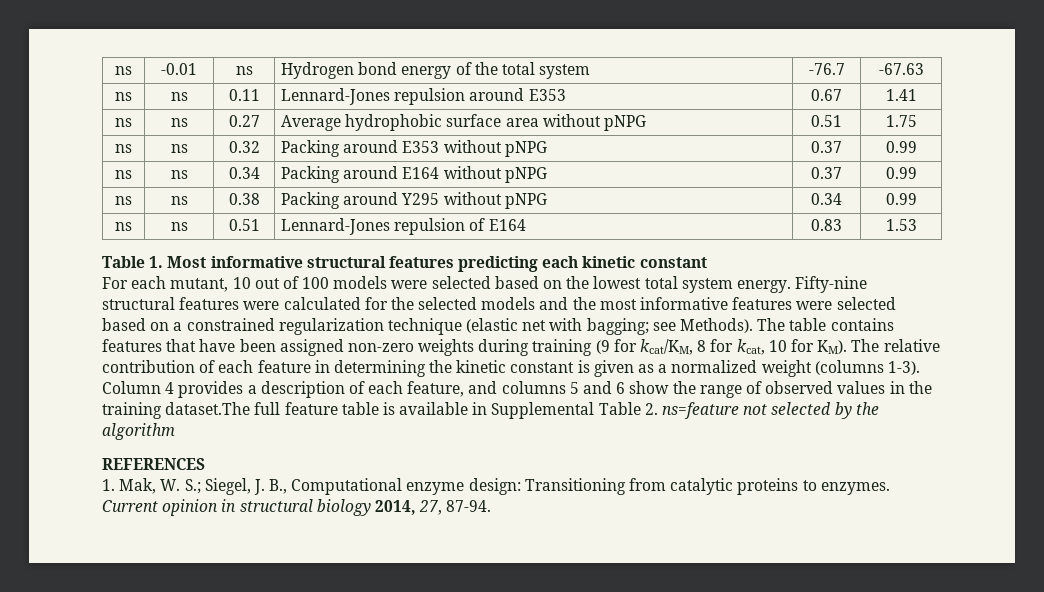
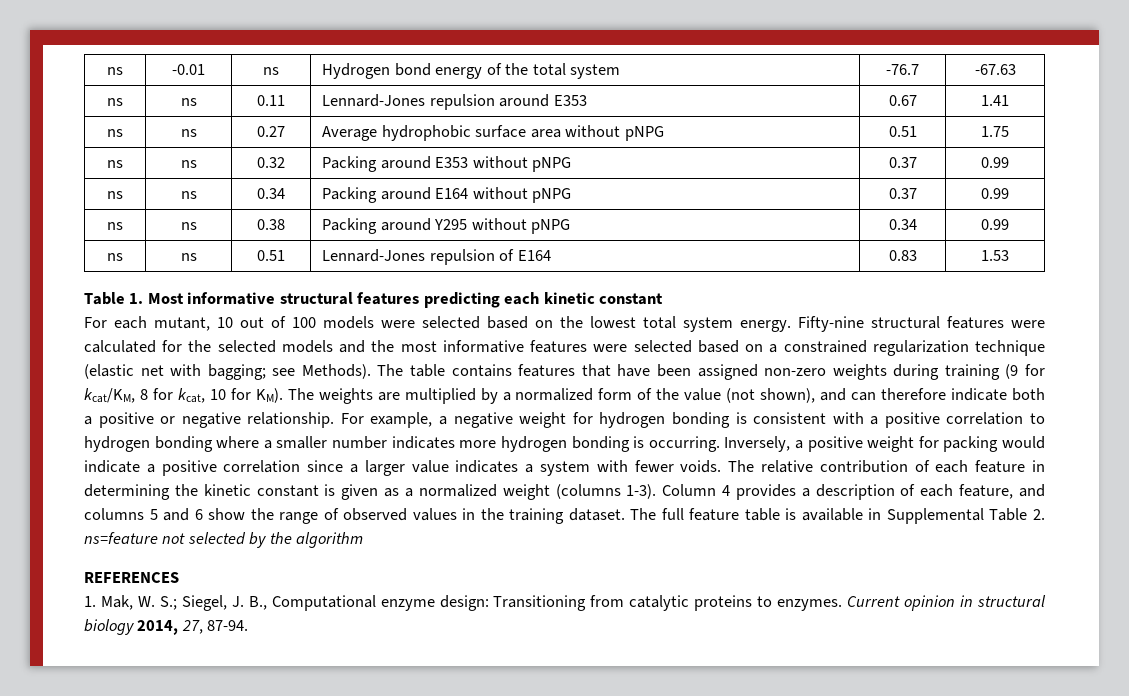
(880, 345) none -> [318,388,1046,404] [84,412,1045,428] [84,436,1045,452] [84,460,755,476] weights are multiplied by a normalized form of the value (not shown), and can therefore indicate both a positive or negative relationship. For example, a negative weight for hydrogen bonding is consistent with a positive correlation to hydrogen bonding where a smaller number indicates more hydrogen bonding is occurring. Inversely, a positive weight for packing would indicate a positive correlation since a larger value indicates a system with fewer voids. The
[165,402,251,415] dataset.The -> [568,508,657,521] dataset. The

